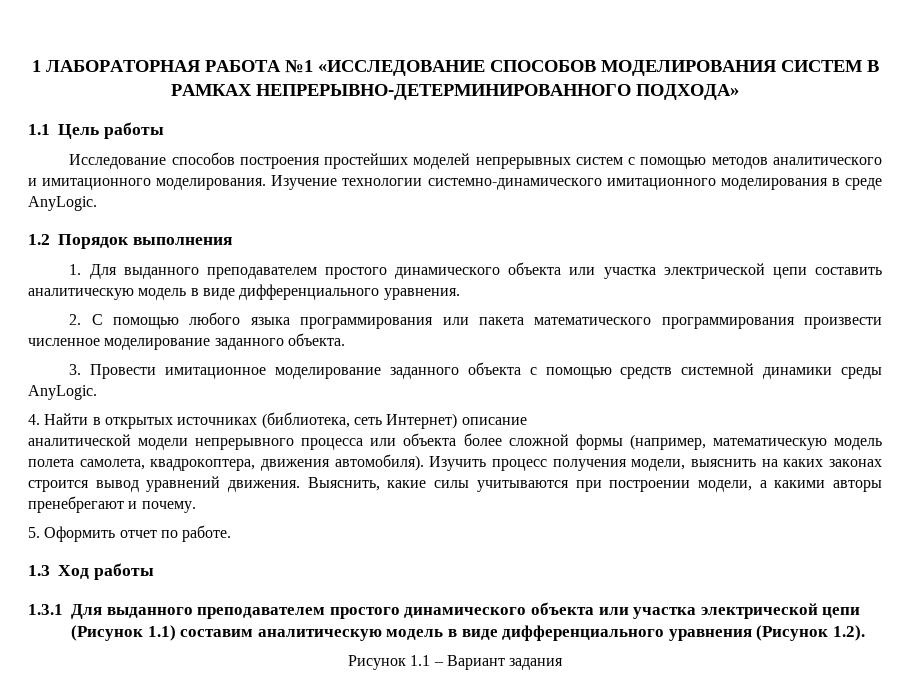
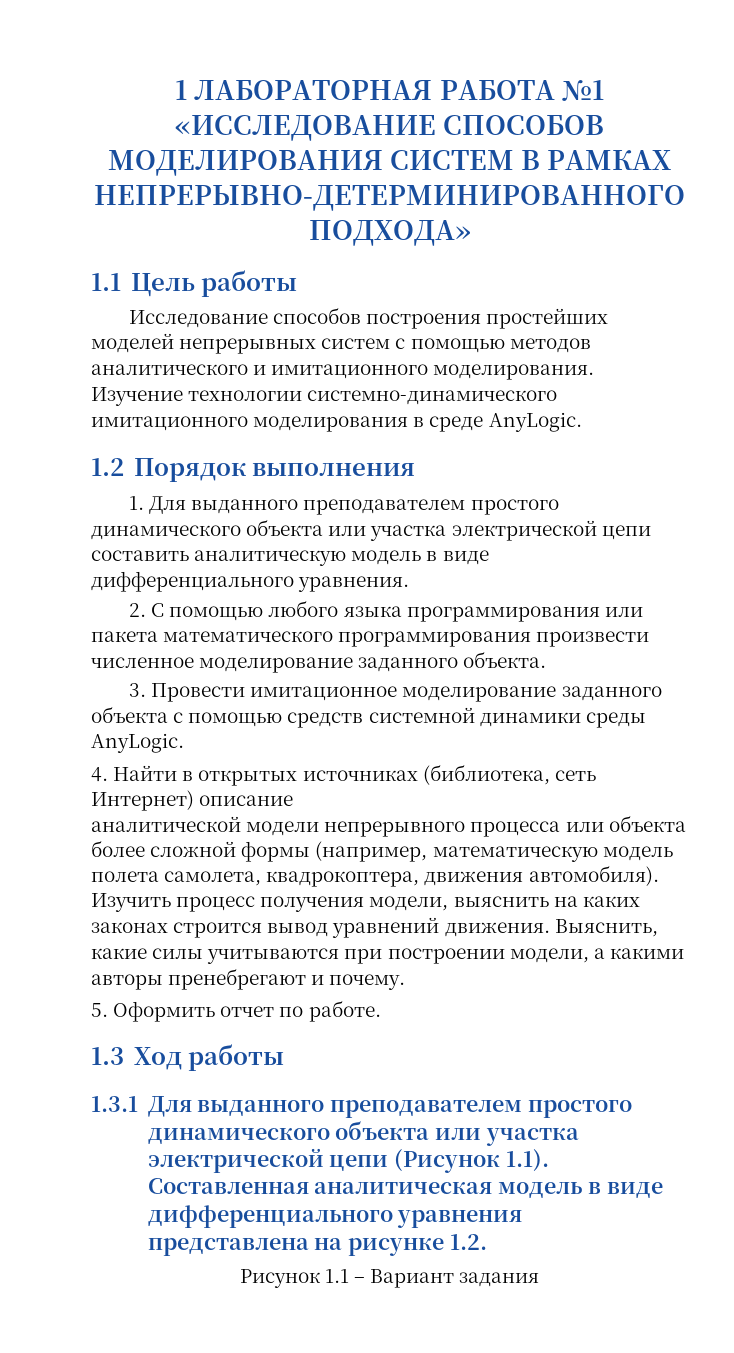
[147,625,382,641] 1.1) составим аналитическую -> [505,1149,549,1172] [147,1178,493,1194] 1.1). Составленная аналитическая
[756,625,865,641] (Рисунок 1.2). -> [147,1234,487,1256] представлена на рисунке 1.2.

